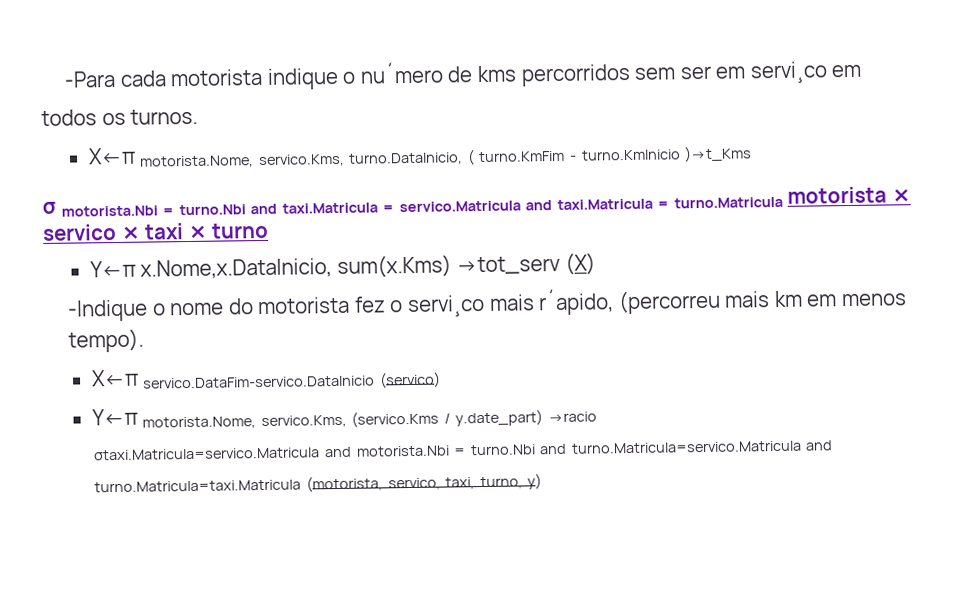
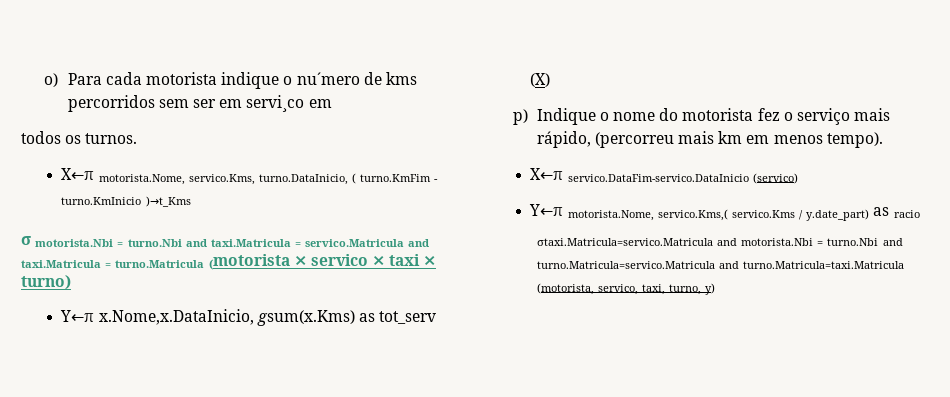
[64,70,117,88] -Para -> [44,73,102,87] o) Para
[787,186,888,204] motorista -> [208,254,290,270] (motorista
[211,222,270,239] turno -> [21,275,71,290] turno)
[336,254,561,278] sum(x.Kms) →tot_serv -> [256,310,437,326] gsum(x.Kms) as tot_serv
[67,299,149,322] -Indique -> [513,108,596,125] p) Indique
[406,288,615,319] servi¸co mais r´apido, -> [796,108,891,125] [536,131,591,148] serviço mais rápido,
[260,409,597,429] servico.Kms, (servico.Kms / y.date_part) →racio -> [657,207,920,221] servico.Kms,( servico.Kms / y.date_part) as racio

